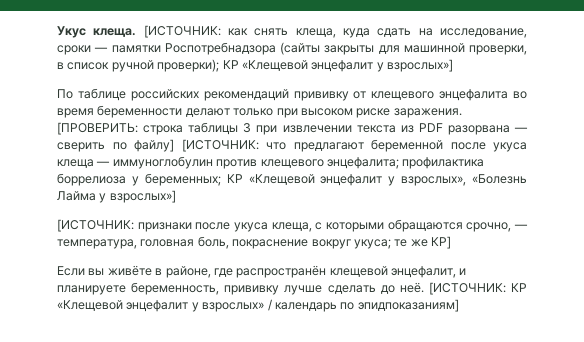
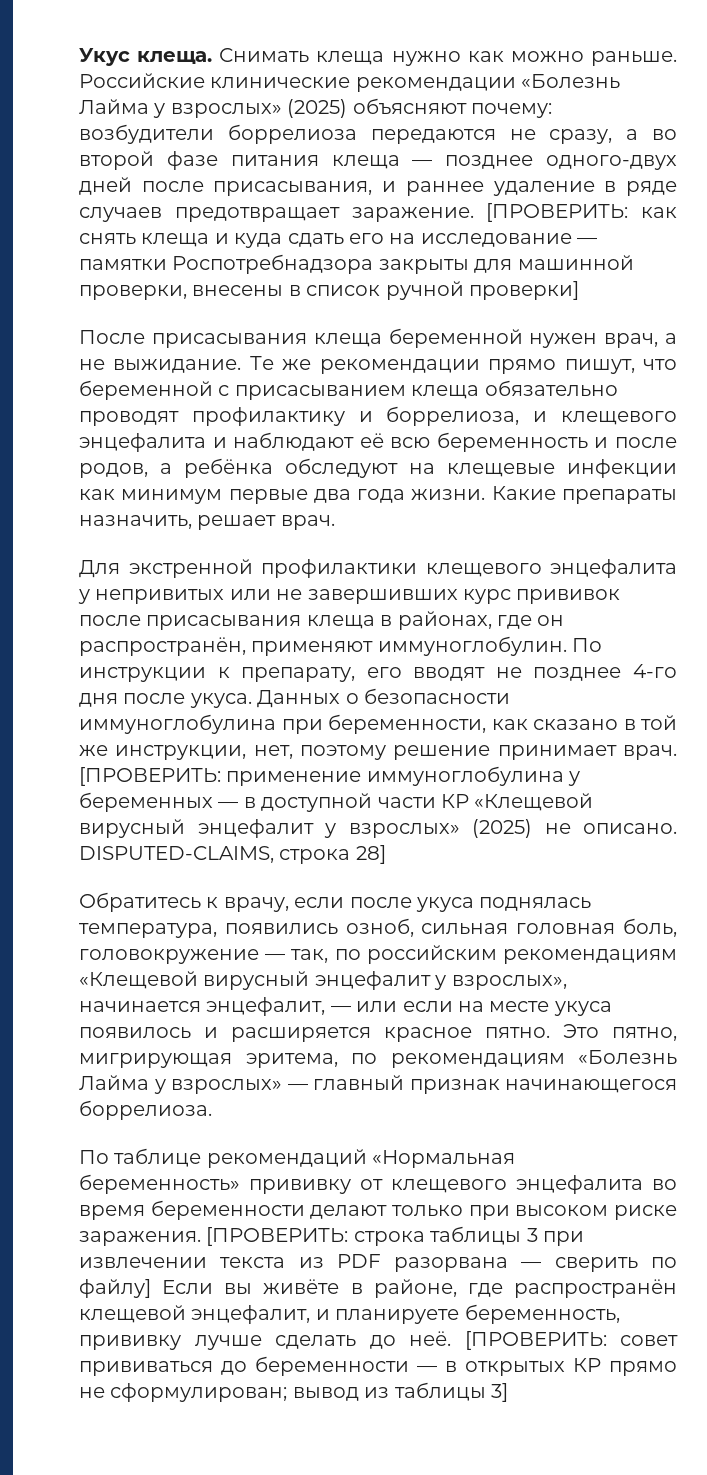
[143,25,527,38] [57,45,91,55] [ИСТОЧНИК: как снять клеща, куда сдать на исследование, сроки -> [219,48,677,66] [79,73,621,92] [79,98,552,118] [79,124,677,144] [79,151,677,170] [79,177,677,196] [79,203,677,222] [79,233,572,248] Снимать клеща нужно как можно раньше. Российские клинические рекомендации «Болезнь Лайма у взрослых» (2025) объясняют почему: возбудители боррелиоза передаются не сразу, а во второй фазе питания клеща — позднее одного-двух дней после присасывания, и раннее удаление в ряде случаев предотвращает заражение. [ПРОВЕРИТЬ: как снять клеща и куда сдать его на исследование
[280,42,320,55] (сайты -> (374, 264) none
(527, 50) none -> [192,285,284,297] внесены
[157,59,453,72] проверки); КР «Клещевой энцефалит у взрослых»] -> [469,281,579,300] [79,328,677,348] [79,356,677,374] [79,380,618,400] [79,406,677,426] [79,432,677,452] [79,458,677,478] [79,486,677,504] [79,515,335,530] [79,559,677,578] [78,589,621,604] [79,611,565,630] [79,636,603,656] [79,664,677,682] [79,688,510,708] [79,714,677,734] [79,745,677,760] [79,766,581,786] [79,792,594,812] [79,819,677,838] [79,845,386,864] [79,892,592,912] [79,918,677,938] [79,945,677,964] [79,971,567,990] [79,997,612,1016] [79,1024,677,1042] [79,1050,677,1068] [79,1075,677,1094] [79,1100,212,1120] проверки] // После присасывания клеща беременной нужен врач, а не выжидание. Те же рекомендации прямо пишут, что беременной с присасыванием клеща обязательно проводят профилактику и боррелиоза, и клещевого энцефалита и наблюдают её всю беременность и после родов, а ребёнка обследуют на клещевые инфекции как минимум первые два года жизни. Какие препараты назначить, решает врач. // Для экстренной профилактики клещевого энцефалита у непривитых или не завершивших курс прививок после присасывания клеща в районах, где он распространён, применяют иммуноглобулин. По инструкции к препарату, его вводят не позднее 4-го дня после укуса. Данных о безопасности иммуноглобулина при беременности, как сказано в той же инструкции, нет, поэтому решение принимает врач. [ПРОВЕРИТЬ: применение иммуноглобулина у беременных — в доступной части КР «Клещевой вирусный энцефалит у взрослых» (2025) не описано. DISPUTED-CLAIMS, строка 28] // Обратитесь к врачу, если после укуса поднялась температура, появились озноб, сильная головная боль, головокружение — так, по российским рекомендациям «Клещевой вирусный энцефалит у взрослых», начинается энцефалит, — или если на месте укуса появилось и расширяется красное пятно. Это пятно, мигрирующая эритема, по рекомендациям «Болезнь Лайма у взрослых» — главный признак начинающегося боррелиоза.
[130,89,289,101] российских рекомендаций -> [206,1149,516,1168] [79,1174,240,1194] рекомендаций «Нормальная беременность»
[181,139,527,152] [57,156,485,169] [57,173,527,186] [57,190,176,203] [57,219,528,232] [57,236,451,249] [ИСТОЧНИК: что предлагают беременной после укуса клеща — иммуноглобулин против клещевого энцефалита; профилактика боррелиоза у беременных; КР «Клещевой энцефалит у взрослых», «Болезнь Лайма у взрослых»] // [ИСТОЧНИК: признаки после укуса клеща, с которыми обращаются срочно, — температура, головная боль, покраснение вокруг укуса; те же КР] // -> (151, 1288) none
[428,282,527,295] [57,299,459,312] [ИСТОЧНИК: КР «Клещевой энцефалит у взрослых» / календарь по эпидпоказаниям] -> [464,1331,678,1350] [79,1356,677,1376] [79,1382,508,1402] [ПРОВЕРИТЬ: совет прививаться до беременности — в открытых КР прямо не сформулирован; вывод из таблицы 3]

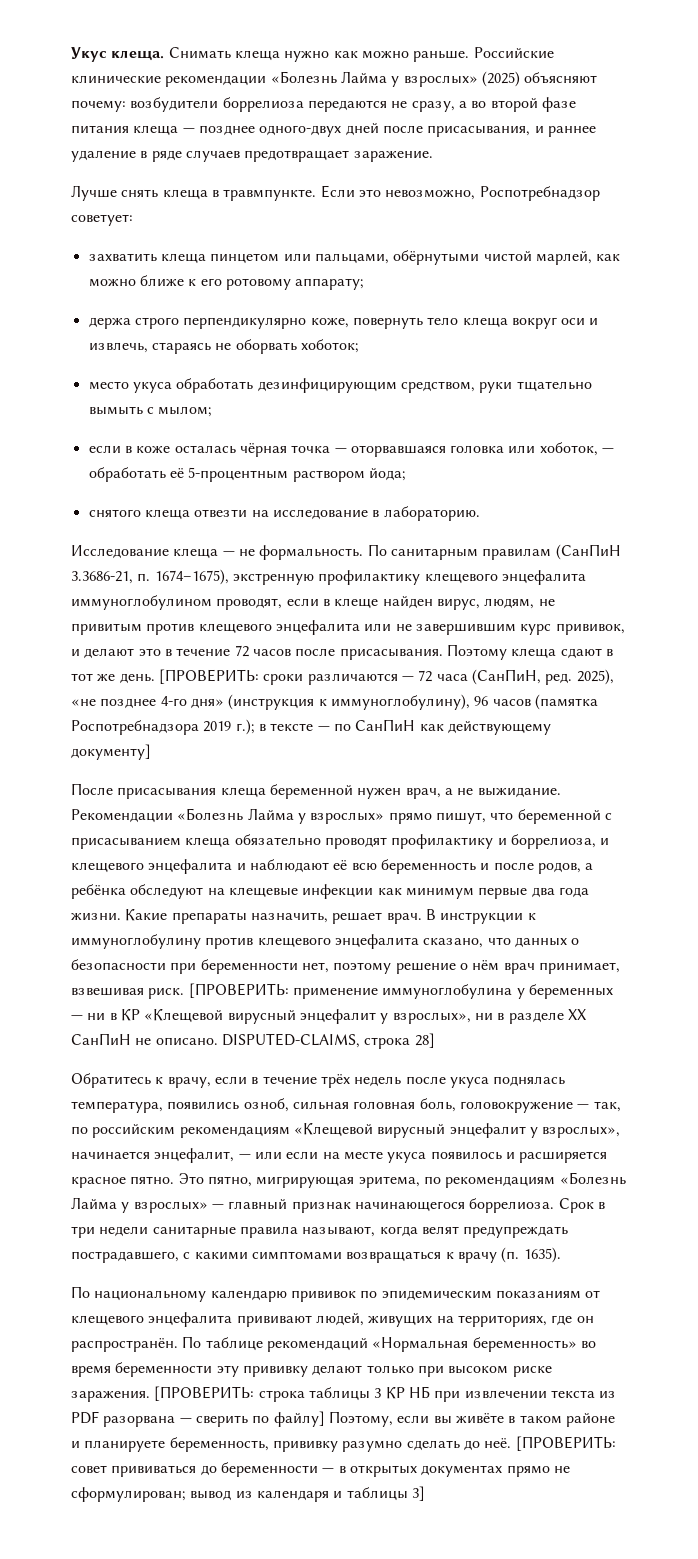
[486,203,677,222] [79,233,598,248] [79,254,634,274] [79,281,579,300] [ПРОВЕРИТЬ: как снять клеща и куда сдать его на исследование — памятки Роспотребнадзора закрыты для машинной проверки, внесены в список ручной проверки] -> [71,185,600,201] [71,214,133,226] [88,250,621,265] [88,275,365,290] [88,317,599,329] [88,339,359,354] [88,378,592,393] [88,406,213,417] [88,442,615,457] [88,467,406,482] [88,506,480,521] [71,544,621,560] [71,569,586,585] [71,595,555,610] [71,620,625,635] [71,644,613,660] [71,669,614,685] [71,694,598,710] [71,719,551,735] [71,744,151,760] // Лучше снять клеща в травмпункте. Если это невозможно, Роспотребнадзор советует: // захватить клеща пинцетом или пальцами, обёрнутыми чистой марлей, как можно ближе к его ротовому аппарату; // держа строго перпендикулярно коже, повернуть тело клеща вокруг оси и извлечь, стараясь не оборвать хоботок; // место укуса обработать дезинфицирующим средством, руки тщательно вымыть с мылом; // если в коже осталась чёрная точка — оторвавшаяся головка или хоботок, — обработать её 5-процентным раствором йода; // снятого клеща отвезти на исследование в лабораторию. // Исследование клеща — не формальность. По санитарным правилам (СанПиН 3.3686-21, п. 1674–1675), экстренную профилактику клещевого энцефалита иммуноглобулином проводят, если в клеще найден вирус, людям, не привитым против клещевого энцефалита или не завершившим курс прививок, и делают это в течение 72 часов после присасывания. Поэтому клеща сдают в тот же день. [ПРОВЕРИТЬ: сроки различаются — 72 часа (СанПиН, ред. 2025), «не позднее 4-го дня» (инструкция к иммуноглобулину), 96 часов (памятка Роспотребнадзора 2019 г.); в тексте — по СанПиН как действующему документу]
[249,356,480,374] Те же рекомендации -> [71,808,385,824] Рекомендации «Болезнь Лайма у взрослых»
[79,559,677,578] [78,589,621,604] [79,611,565,630] [79,636,603,656] [79,664,677,682] [79,688,510,708] [79,714,677,734] [79,745,677,760] // Для экстренной профилактики клещевого энцефалита у непривитых или не завершивших курс прививок после присасывания клеща в районах, где он распространён, применяют иммуноглобулин. По инструкции к препарату, его вводят не позднее 4-го дня после укуса. Данных о безопасности иммуноглобулина при беременности, как сказано в той же инструкции, нет, поэтому решение принимает врач. -> [425,909,536,924] [71,934,580,949] [71,959,620,974] [71,987,185,999] В инструкции к иммуноглобулину против клещевого энцефалита сказано, что данных о безопасности при беременности нет, поэтому решение о нём врач принимает, взвешивая риск.
[243,793,436,812] в доступной части -> [87,1012,117,1021] ни в
[348,819,532,838] взрослых» (2025) -> [392,1009,587,1024] [71,1033,131,1045] взрослых», ни в разделе XX СанПиН
(345, 902) none -> [251,1074,402,1088] в течение трёх недель
[79,1148,516,1168] [79,1174,643,1194] // По таблице рекомендаций «Нормальная беременность» прививку от клещевого энцефалита -> [558,1198,605,1213] [71,1226,569,1238] [71,1247,561,1263] [71,1286,601,1302] [71,1312,594,1327] [71,1336,577,1352] Срок в три недели санитарные правила называют, когда велят предупреждать пострадавшего, с какими симптомами возвращаться к врачу (п. 1635). // По национальному календарю прививок по эпидемическим показаниям от клещевого энцефалита прививают людей, живущих на территориях, где он распространён. По таблице рекомендаций «Нормальная беременность»
(305, 1210) none -> [216,1365,308,1377] эту прививку
(538, 1235) none -> [385,1386,430,1399] КР НБ
[162,1280,214,1294] Если -> [328,1411,430,1427] Поэтому, если
[373,1279,678,1298] [79,1305,311,1324] районе, где распространён клещевой энцефалит, -> [519,1413,615,1427] таком районе
[194,1335,262,1350] лучше -> [342,1441,403,1452] разумно
[573,1358,601,1372] КР -> [421,1465,503,1477] документах
(390, 1392) none -> [256,1490,343,1502] календаря и

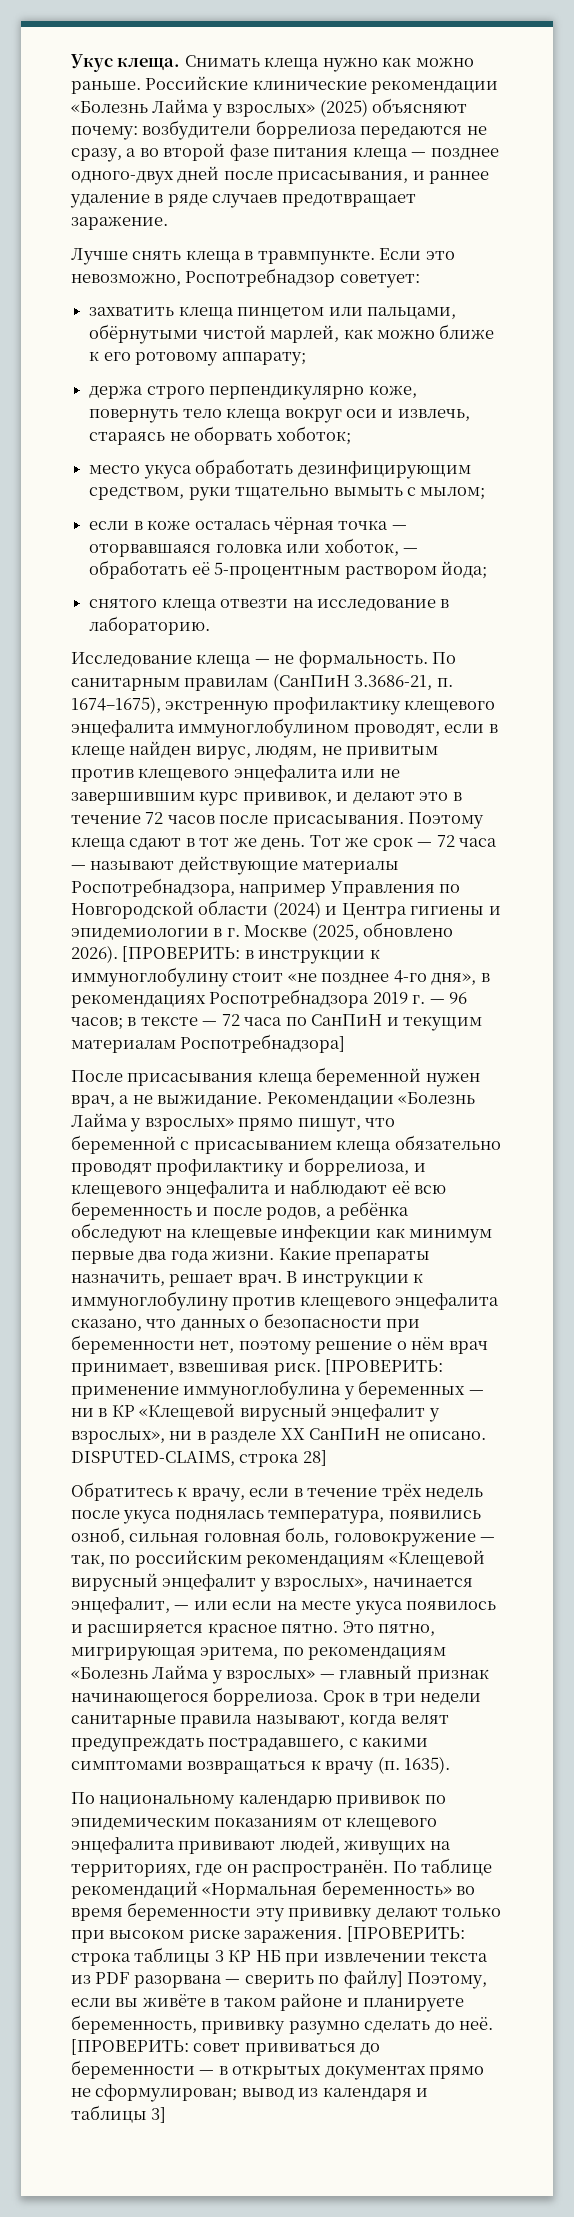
[158,669,614,685] [71,694,598,710] [71,719,551,735] [71,744,151,760] [ПРОВЕРИТЬ: сроки различаются — 72 часа (СанПиН, ред. 2025), «не позднее 4-го дня» (инструкция к иммуноглобулину), 96 часов (памятка Роспотребнадзора 2019 г.); в тексте — по СанПиН как действующему документу] -> [309,835,498,851] [71,856,400,875] [71,878,461,897] [71,900,501,919] [71,922,454,941] [71,945,380,964] [71,967,490,987] [71,989,468,1008] [71,1014,483,1031] [71,1034,346,1053] Тот же срок — 72 часа — называют действующие материалы Роспотребнадзора, например Управления по Новгородской области (2024) и Центра гигиены и эпидемиологии в г. Москве (2025, обновлено 2026). [ПРОВЕРИТЬ: в инструкции к иммуноглобулину стоит «не позднее 4-го дня», в рекомендациях Роспотребнадзора 2019 г. — 96 часов; в тексте — 72 часа по СанПиН и текущим материалам Роспотребнадзора]

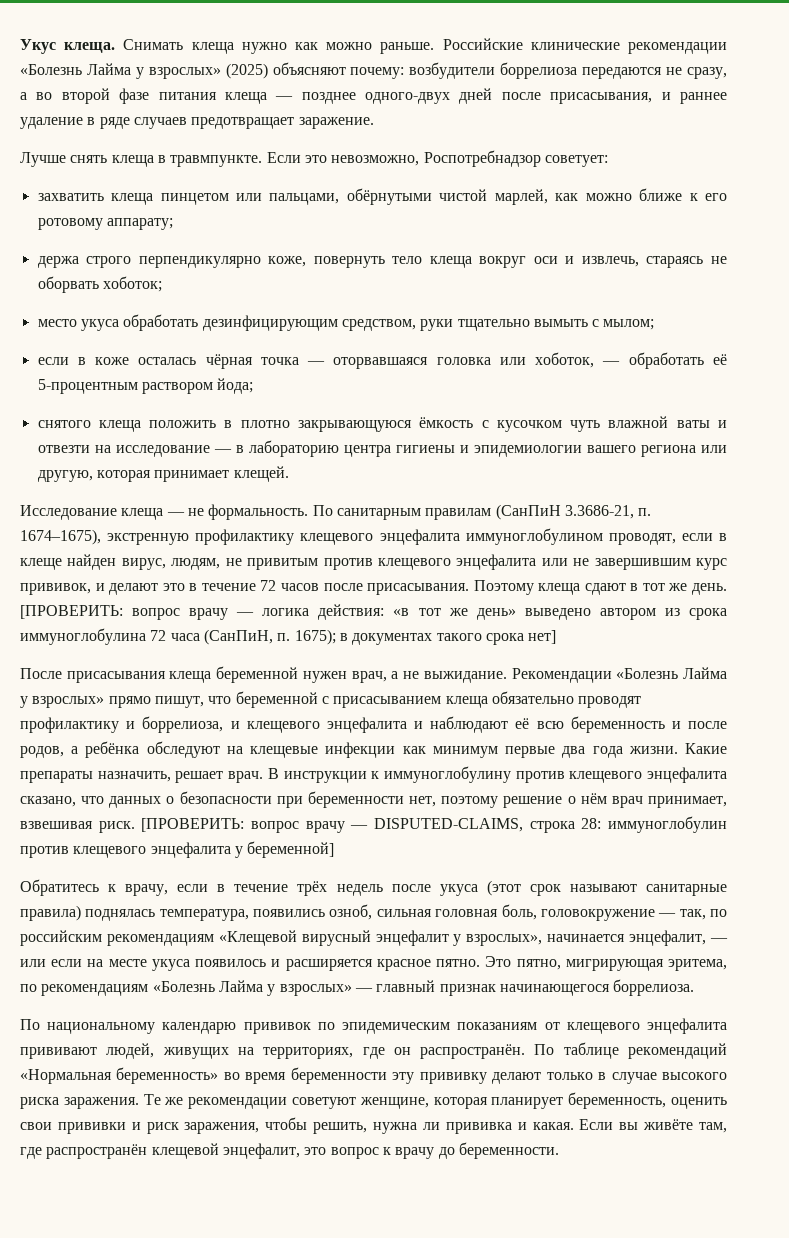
[220,599,450,611] [89,616,211,635] отвезти на исследование в лабораторию. -> [149,416,727,432] [37,440,727,457] [37,466,289,482] положить в плотно закрывающуюся ёмкость с кусочком чуть влажной ваты и отвезти на исследование — в лабораторию центра гигиены и эпидемиологии вашего региона или другую, которая принимает клещей.
[309,835,498,851] [71,856,400,875] [71,878,461,897] [71,900,501,919] [71,922,454,941] [71,945,380,964] [71,967,490,987] [71,989,468,1008] [71,1014,483,1031] [71,1034,346,1053] Тот же срок — 72 часа — называют действующие материалы Роспотребнадзора, например Управления по Новгородской области (2024) и Центра гигиены и эпидемиологии в г. Москве (2025, обновлено 2026). [ПРОВЕРИТЬ: в инструкции к иммуноглобулину стоит «не позднее 4-го дня», в рекомендациях Роспотребнадзора 2019 г. — 96 часов; в тексте — 72 часа по СанПиН и текущим материалам Роспотребнадзора] -> [20,604,728,620] [20,628,557,645] [ПРОВЕРИТЬ: вопрос врачу — логика действия: «в тот же день» выведено автором из срока иммуноглобулина 72 часа (СанПиН, п. 1675); в документах такого срока нет]
[71,1380,484,1400] [71,1403,440,1422] [71,1428,487,1444] [71,1450,327,1467] применение иммуноглобулина у беременных — ни в КР «Клещевой вирусный энцефалит у взрослых», ни в разделе XX СанПиН не описано. DISPUTED-CLAIMS, строка 28] -> [251,816,727,833] [20,841,335,858] вопрос врачу — DISPUTED-CLAIMS, строка 28: иммуноглобулин против клещевого энцефалита у беременной]
(172, 1516) none -> [486,880,728,896] [20,905,81,921] (этот срок называют санитарные правила)
[322,1690,482,1706] [71,1714,449,1728] [71,1737,429,1752] [71,1756,451,1775] Срок в три недели санитарные правила называют, когда велят предупреждать пострадавшего, с какими симптомами возвращаться к врачу (п. 1635). -> (695, 987) none
[71,1926,465,1943] [71,1947,489,1966] [71,1970,488,1989] [71,1993,465,2012] [71,2015,494,2035] [71,2039,381,2056] [71,2060,485,2080] [71,2084,429,2102] [71,2105,167,2123] при высоком риске заражения. [ПРОВЕРИТЬ: строка таблицы 3 КР НБ при извлечении текста из PDF разорвана — сверить по файлу] Поэтому, если вы живёте в таком районе и планируете беременность, прививку разумно сделать до неё. [ПРОВЕРИТЬ: совет прививаться до беременности — в открытых документах прямо не сформулирован; вывод из календаря и таблицы 3] -> [598,1072,728,1084] [20,1092,727,1109] [20,1117,728,1134] [20,1142,559,1159] в случае высокого риска заражения. Те же рекомендации советуют женщине, которая планирует беременность, оценить свои прививки и риск заражения, чтобы решить, нужна ли прививка и какая. Если вы живёте там, где распространён клещевой энцефалит, это вопрос к врачу до беременности.

